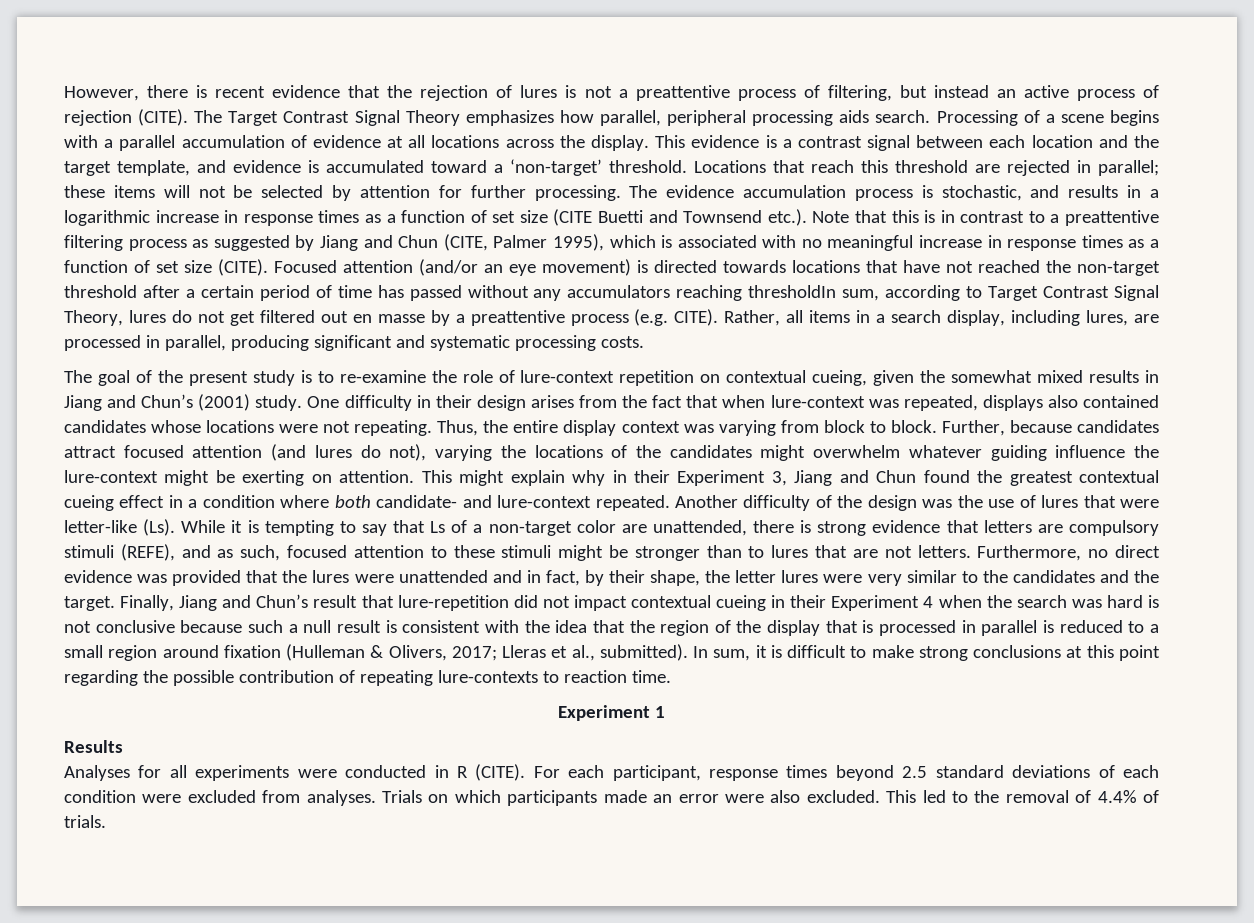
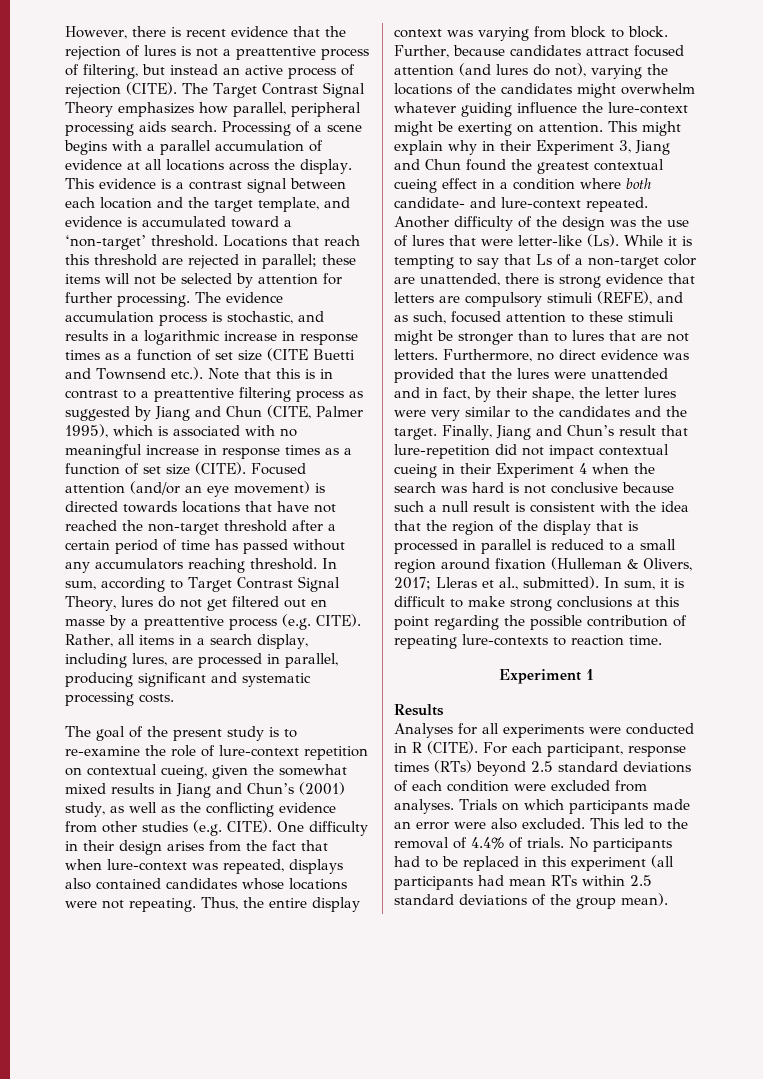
[748,285,837,298] thresholdIn -> [250,558,337,570] threshold. In
[255,395,303,411] study. -> [65,802,336,817] [65,820,272,836] study, as well as the conflicting evidence from other studies (e.g. CITE).
(828, 771) none -> [434,760,472,773] (RTs)
(106, 821) none -> [569,837,672,852] [394,855,674,871] [394,875,652,890] [394,893,668,909] No participants had to be replaced in this experiment (all participants had mean RTs within 2.5 standard deviations of the group mean).

